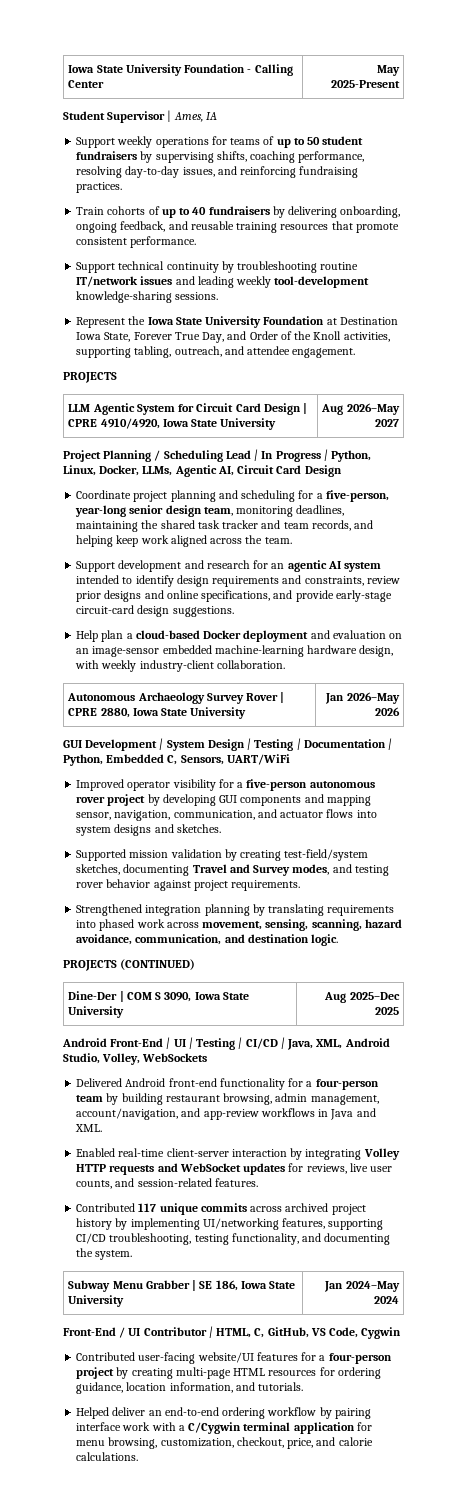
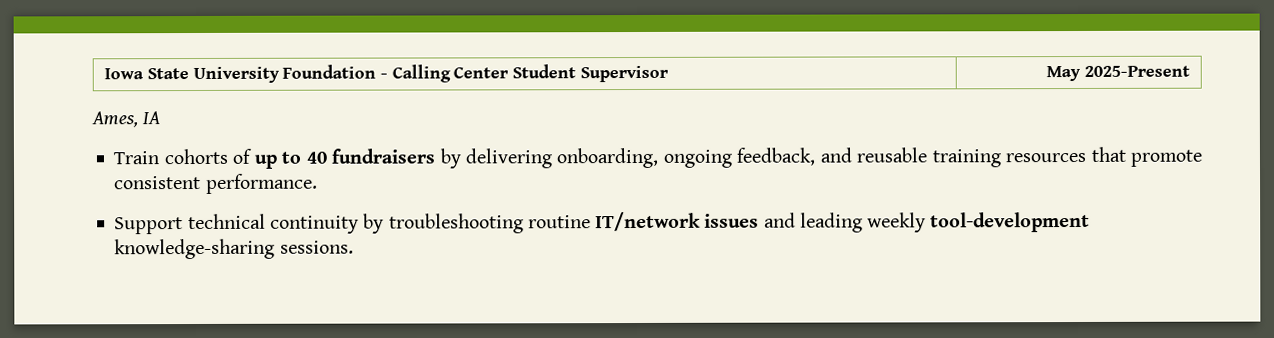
(105, 84) none -> [512,64,669,83] Student Supervisor
[63,110,172,123] Student Supervisor | -> (1190, 71) none
[76,136,364,148] [76,151,365,163] [76,166,359,178] [76,182,123,193] // Support weekly operations for teams of up to 50 student fundraisers by supervising shifts, coaching performance, resolving day-to-day issues, and reinforcing fundraising practices. -> (161, 118) none
[76,316,398,328] [76,331,390,343] [76,346,356,358] [63,372,117,383] [68,403,308,415] [68,418,277,430] [321,403,400,415] [374,419,399,427] [63,449,372,462] [63,465,342,477] [76,490,389,502] [75,505,345,517] [76,520,374,532] [76,535,292,547] [76,560,382,572] [76,575,400,587] [76,590,392,602] [76,605,234,617] [76,630,403,642] [76,645,394,657] [75,660,285,672] [67,692,285,704] [68,707,247,719] [325,692,400,704] [374,707,400,716] [63,738,393,751] [63,754,290,766] [76,779,375,791] [76,794,371,806] [76,809,377,821] [76,824,221,836] [76,849,369,861] [76,864,389,876] [76,879,301,891] [76,904,395,916] [76,919,402,931] [76,934,339,946] [63,959,196,971] [68,991,249,1002] [68,1006,125,1018] [324,992,400,1003] [374,1007,399,1015] [62,1037,390,1050] [63,1053,208,1065] [76,1078,379,1090] [76,1093,379,1105] [76,1108,376,1120] [75,1124,103,1132] [76,1148,400,1160] [76,1163,393,1175] [76,1178,258,1189] [76,1203,366,1215] [76,1218,384,1230] [76,1233,391,1245] [76,1248,133,1260] [68,1280,296,1292] [68,1295,125,1307] [324,1281,400,1292] [373,1296,399,1304] [63,1326,402,1339] [76,1352,392,1364] [76,1367,381,1379] [76,1382,304,1394] [76,1407,371,1419] [76,1422,372,1434] [76,1437,373,1449] [76,1452,139,1461] // Represent the Iowa State University Foundation at Destination Iowa State, Forever True Day, and Order of the Knoll activities, supporting tabling, outreach, and attendee engagement. // PROJECTS // LLM Agentic System for Circuit Card Design | CPRE 4910/4920, Iowa State University | Aug 2026–May 2027 // Project Planning / Scheduling Lead | In Progress | Python, Linux, Docker, LLMs, Agentic AI, Circuit Card Design // Coordinate project planning and scheduling for a five-person, year-long senior design team, monitoring deadlines, maintaining the shared task tracker and team records, and helping keep work aligned across the team. // Support development and research for an agentic AI system intended to identify design requirements and constraints, review prior designs and online specifications, and provide early-stage circuit-card design suggestions. // Help plan a cloud-based Docker deployment and evaluation on an image-sensor embedded machine-learning hardware design, with weekly industry-client collaboration. // Autonomous Archaeology Survey Rover | CPRE 2880, Iowa State University | Jan 2026–May 2026 // GUI Development | System Design | Testing | Documentation | Python, Embedded C, Sensors, UART/WiFi // Improved operator visibility for a five-person autonomous rover project by developing GUI components and mapping sensor, navigation, communication, and actuator flows into system designs and sketches. // Supported mission validation by creating test-field/system sketches, documenting Travel and Survey modes, and testing rover behavior against project requirements. // Strengthened integration planning by translating requirements into phased work across movement, sensing, scanning, hazard avoidance, communication, and destination logic. // PROJECTS (CONTINUED) // Dine-Der | COM S 3090, Iowa State University | Aug 2025–Dec 2025 // Android Front-End | UI | Testing | CI/CD | Java, XML, Android Studio, Volley, WebSockets // Delivered Android front-end functionality for a four-person team by building restaurant browsing, admin management, account/navigation, and app-review workflows in Java and XML. // Enabled real-time client-server interaction by integrating Volley HTTP requests and WebSocket updates for reviews, live user counts, and session-related features. // Contributed 117 unique commits across archived project history by implementing UI/networking features, supporting CI/CD troubleshooting, testing functionality, and documenting the system. // Subway Menu Grabber | SE 186, Iowa State University | Jan 2024–May 2024 // Front-End / UI Contributor | HTML, C, GitHub, VS Code, Cygwin // Contributed user-facing website/UI features for a four-person project by creating multi-page HTML resources for ordering guidance, location information, and tutorials. // Helped deliver an end-to-end ordering workflow by pairing interface work with a C/Cygwin terminal application for menu browsing, customization, checkout, price, and calorie calculations. -> (354, 247) none

